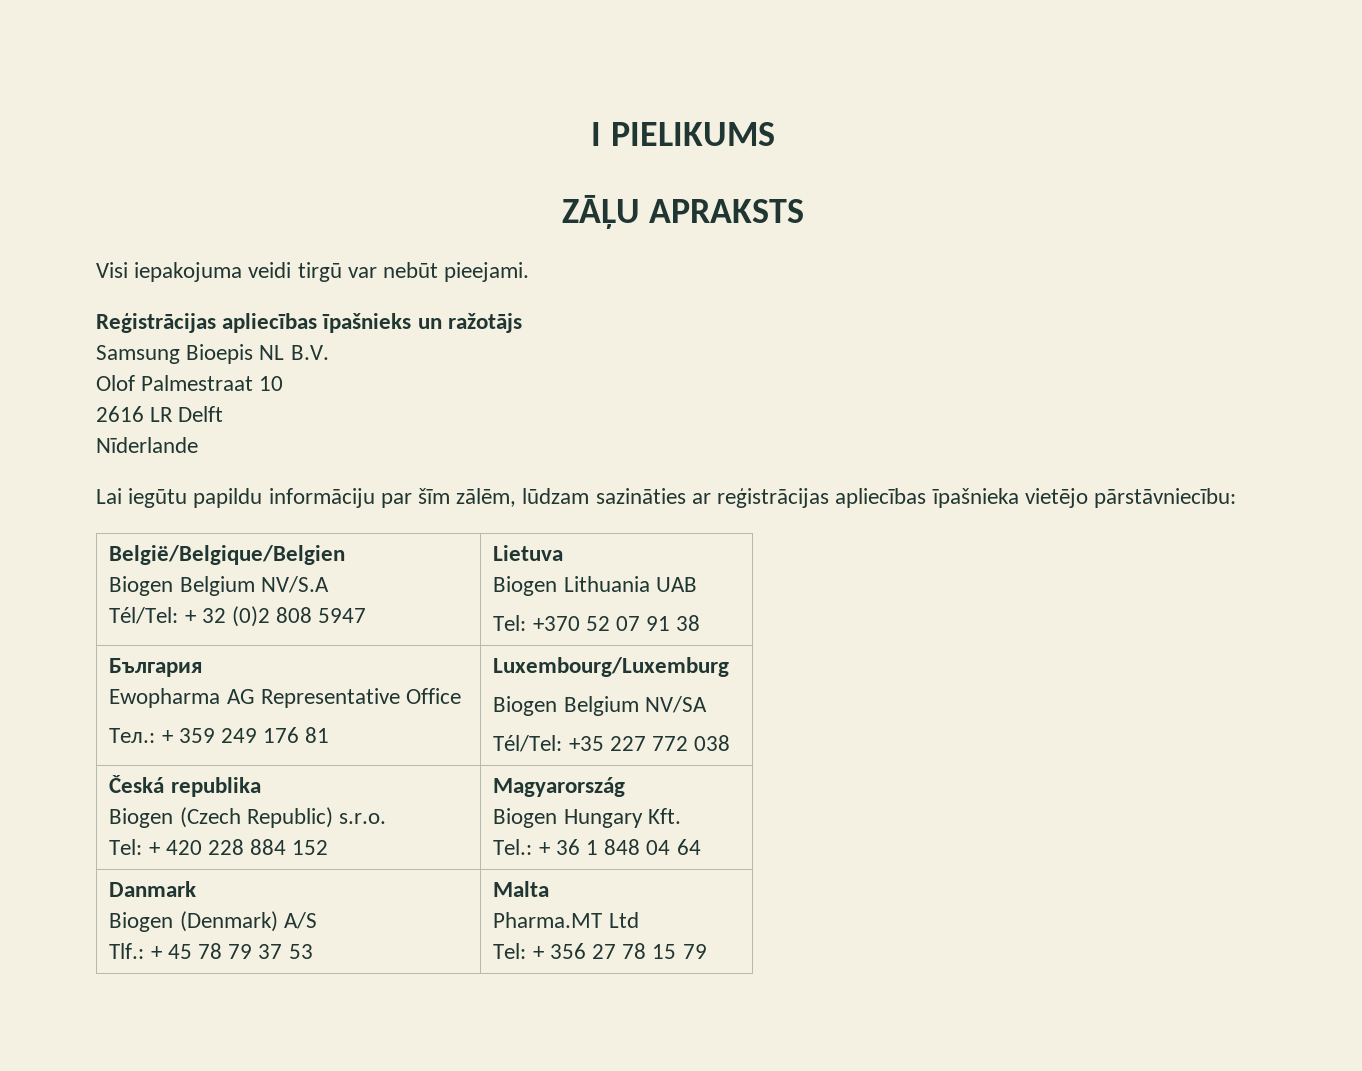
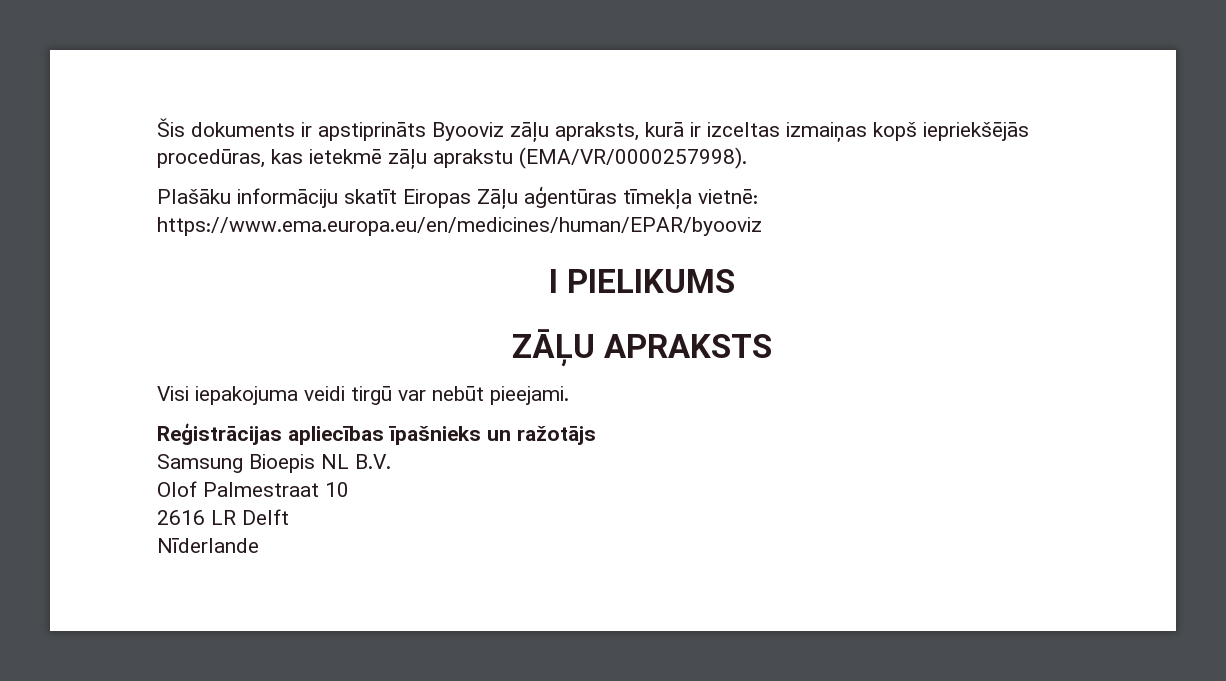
(591, 134) none -> [157,118,1029,142] [157,147,747,169] [157,186,758,209] [157,217,762,236] Šis dokuments ir apstiprināts Byooviz zāļu apraksts, kurā ir izceltas izmaiņas kopš iepriekšējās procedūras, kas ietekmē zāļu aprakstu (EMA/VR/0000257998). // Plašāku informāciju skatīt Eiropas Zāļu aģentūras tīmekļa vietnē: https://www.ema.europa.eu/en/medicines/human/EPAR/byooviz //
[96,488,1236,508] [109,545,346,565] [109,576,329,596] [109,606,367,627] [493,545,564,561] [493,576,697,596] [493,615,701,631] [109,658,203,677] [109,688,462,708] [109,727,330,743] [493,657,730,677] [493,696,707,716] [493,735,731,752] [109,775,261,797] [109,807,387,828] [109,839,329,855] [493,777,626,797] [493,808,681,828] [493,839,701,855] [109,881,197,897] [109,911,317,932] [109,943,313,959] [493,881,550,897] [493,912,639,928] [493,943,707,959] // Lai iegūtu papildu informāciju par šīm zālēm, lūdzam sazināties ar reģistrācijas apliecības īpašnieka vietējo pārstāvniecību: // België/Belgique/Belgien // Biogen Belgium NV/S.A // Tél/Tel: + 32 (0)2 808 5947 | Lietuva // Biogen Lithuania UAB // Tel: +370 52 07 91 38 // България // Ewopharma AG Representative Office // Teл.: + 359 249 176 81 | Luxembourg/Luxemburg // Biogen Belgium NV/SA // Tél/Tel: +35 227 772 038 // Česká republika // Biogen (Czech Republic) s.r.o. // Tel: + 420 228 884 152 | Magyarország // Biogen Hungary Kft. // Tel.: + 36 1 848 04 64 // Danmark // Biogen (Denmark) A/S // Tlf.: + 45 78 79 37 53 | Malta // Pharma.MT Ltd // Tel: + 356 27 78 15 79 -> (259, 545) none

